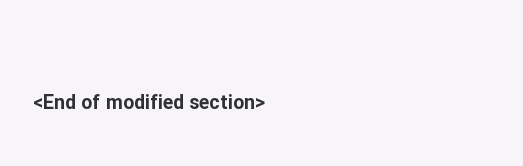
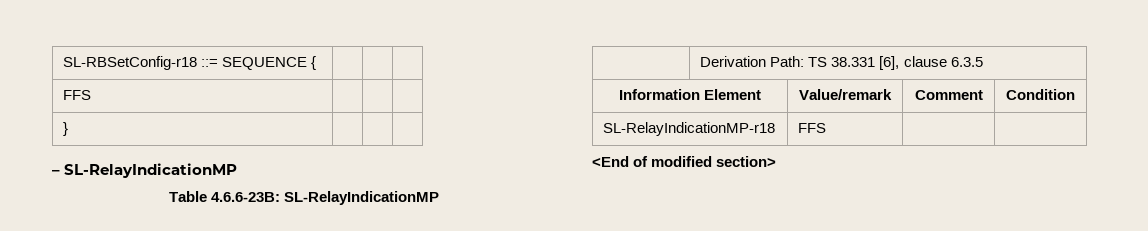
(33, 101) none -> [63,56,317,70] [63,90,92,100] [63,122,69,136] [52,163,238,178] [168,191,440,205] [700,56,983,70] [618,89,762,100] [799,89,892,100] [914,90,983,100] [1006,89,1075,100] [603,122,776,136] [798,123,827,133] SL-RBSetConfig-r18 ::= SEQUENCE { | | | // FFS | | | // } | | | // – SL-RelayIndicationMP // Table 4.6.6-23B: SL-RelayIndicationMP // | Derivation Path: TS 38.331 [6], clause 6.3.5 // Information Element | Value/remark | Comment | Condition // SL-RelayIndicationMP-r18 | FFS | | //

